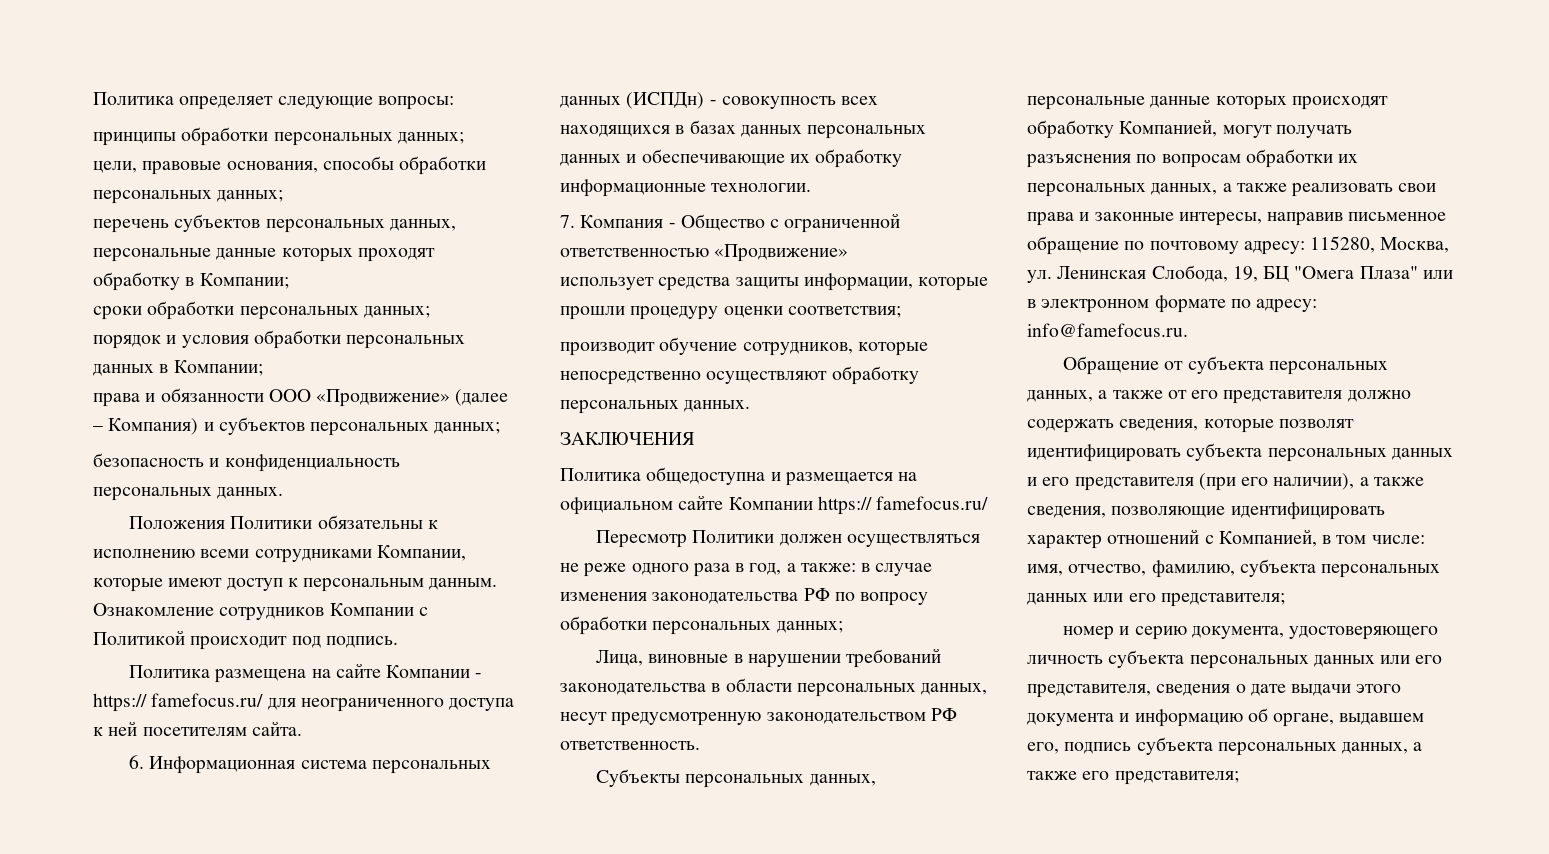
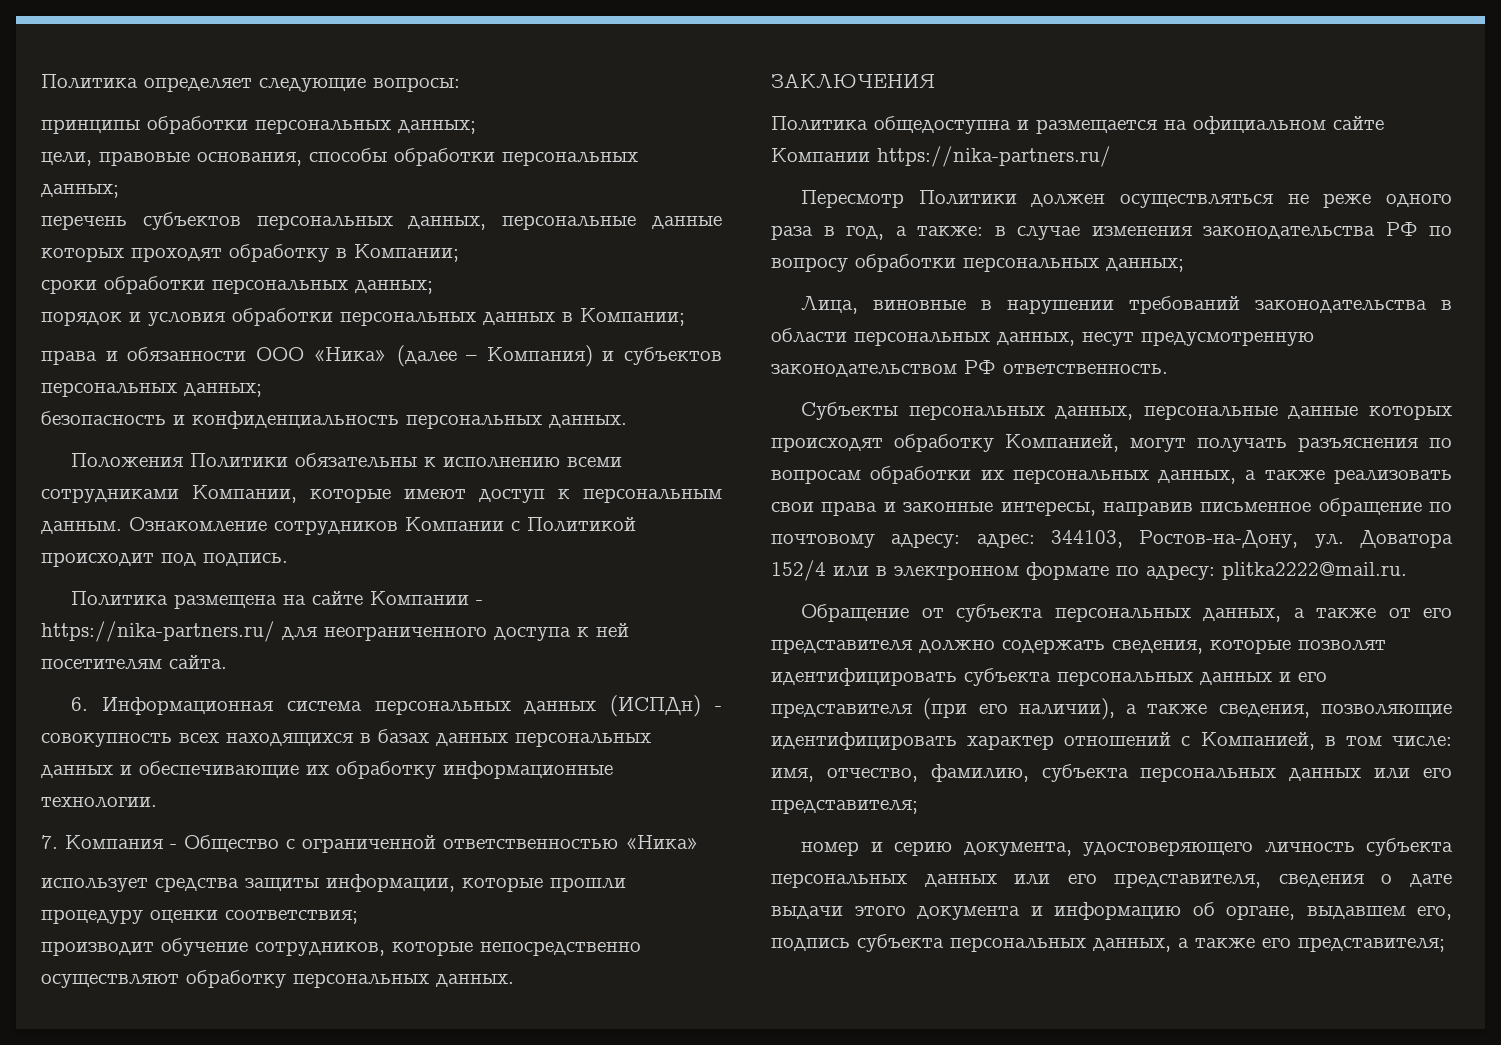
[316,389,451,407] «Продвижение» -> [313,347,388,361] «Ника»
[93,693,264,712] https:// famefocus.ru/ -> [41,621,275,642] https://nika-partners.ru/
[714,244,849,262] «Продвижение» -> [625,835,699,849] «Ника»
[817,496,989,515] https:// famefocus.ru/ -> [877,146,1111,167] https://nika-partners.ru/
[1310,236,1450,253] [1027,265,1418,283] 115280, Москва, ул. Ленинская Слобода, 19, БЦ "Омега Плаза" -> [976,530,1453,548] [771,560,826,581] адрес: 344103, Ростов-на-Дону, ул. Доватора 152/4
[1027,323,1188,337] info@famefocus.ru. -> [1222,562,1407,580] plitka2222@mail.ru.

